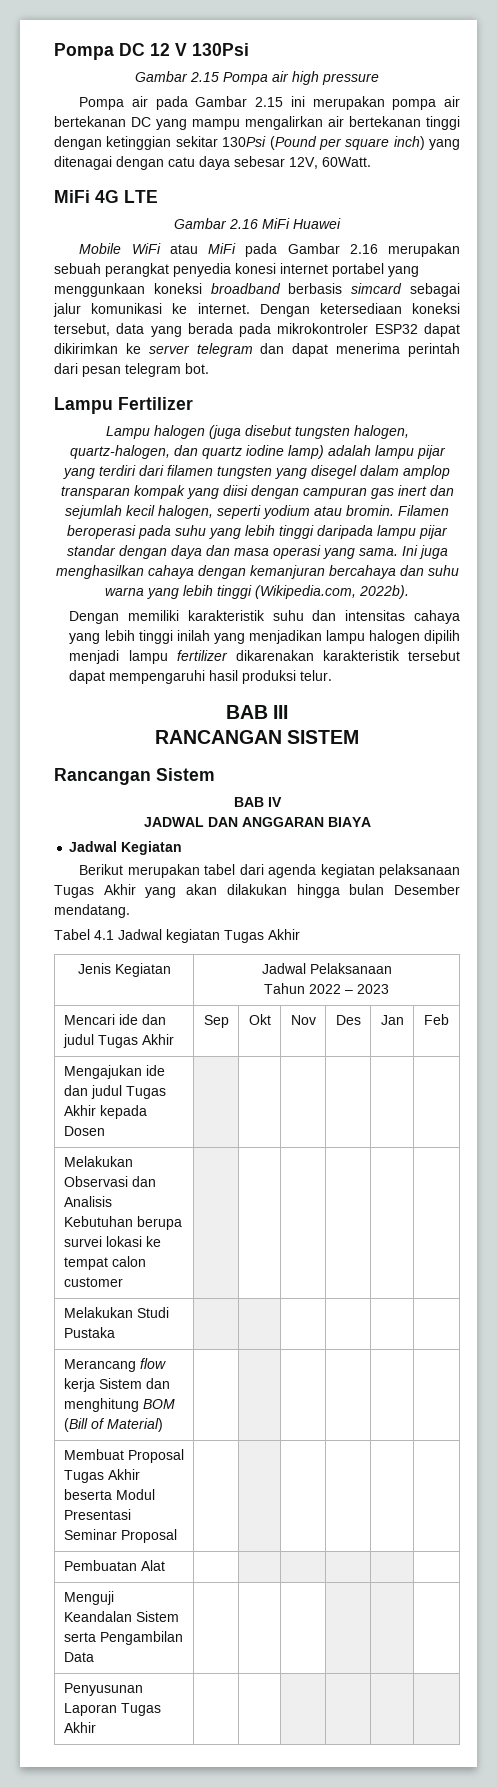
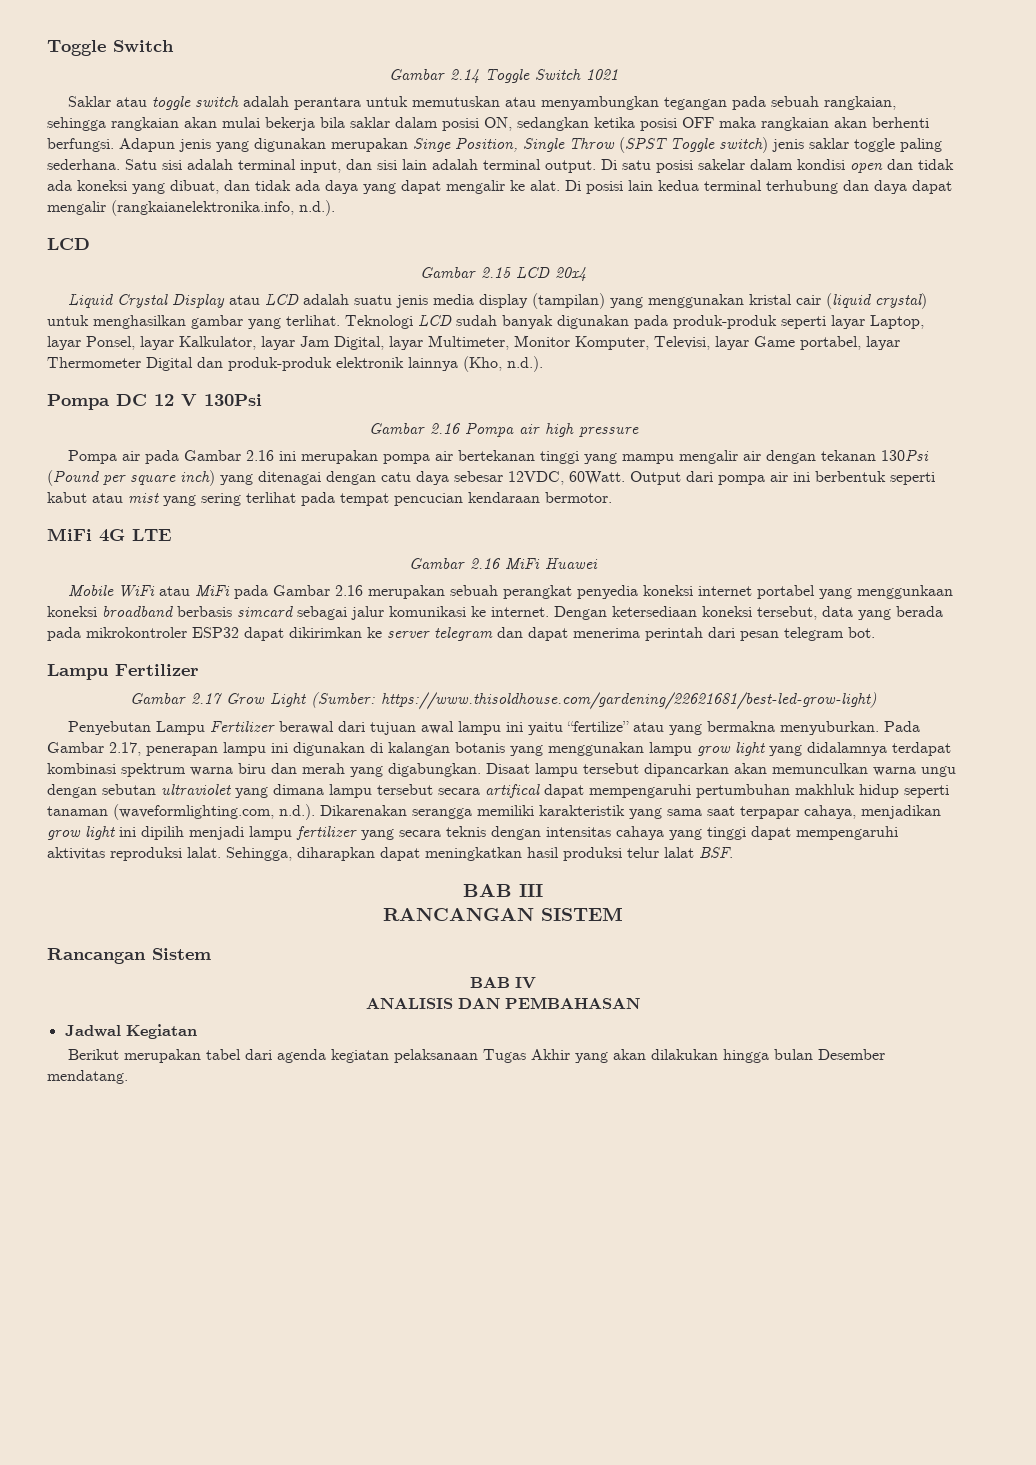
(54, 51) none -> [47,40,174,56] [388,69,618,83] [68,96,897,110] [47,117,929,131] [47,137,942,153] [47,159,954,173] [47,180,952,194] [47,200,335,216] [47,238,90,250] [420,267,586,281] [68,293,928,309] [47,315,924,329] [47,335,900,350] [47,356,543,372] Toggle Switch // Gambar 2.14 Toggle Switch 1021 // Saklar atau toggle switch adalah perantara untuk memutuskan atau menyambungkan tegangan pada sebuah rangkaian, sehingga rangkaian akan mulai bekerja bila saklar dalam posisi ON, sedangkan ketika posisi OFF maka rangkaian akan berhenti berfungsi. Adapun jenis yang digunakan merupakan Singe Position, Single Throw (SPST Toggle switch) jenis saklar toggle paling sederhana. Satu sisi adalah terminal input, dan sisi lain adalah terminal output. Di satu posisi sakelar dalam kondisi open dan tidak ada koneksi yang dibuat, dan tidak ada daya yang dapat mengalir ke alat. Di posisi lain kedua terminal terhubung dan daya dapat mengalir (rangkaianelektronika.info, n.d.). // LCD // Gambar 2.15 LCD 20x4 // Liquid Crystal Display atau LCD adalah suatu jenis media display (tampilan) yang menggunakan kristal cair (liquid crystal) untuk menghasilkan gambar yang terlihat. Teknologi LCD sudah banyak digunakan pada produk-produk seperti layar Laptop, layar Ponsel, layar Kalkulator, layar Jam Digital, layar Multimeter, Monitor Komputer, Televisi, layar Game portabel, layar Thermometer Digital dan produk-produk elektronik lainnya (Kho, n.d.). //
[190,72,219,82] 2.15 -> [429,423,461,434] 2.16
[255,97,284,107] 2.15 -> [246,450,275,461] 2.16
[131,117,151,127] DC -> [540,451,580,464] tinggi
[245,116,460,130] [54,136,218,150] mengalirkan air bertekanan tinggi dengan ketinggian sekitar -> [679,450,877,464] mengalir air dengan tekanan
[289,157,318,169] 12V, -> [508,471,564,485] 12VDC,
(371, 162) none -> [630,471,935,485] [47,492,612,506] Output dari pompa air ini berbentuk seperti kabut atau mist yang sering terlihat pada tempat pencucian kendaraan bermotor.
[235,263,276,274] konesi -> [643,585,694,596] koneksi
[105,425,409,439] [69,445,446,459] [63,465,450,479] [60,485,454,499] [65,505,449,519] [67,525,448,539] [66,545,448,559] [55,565,459,579] [105,585,409,599] [69,610,461,624] [69,630,461,644] [69,650,460,664] [69,670,333,684] Lampu halogen (juga disebut tungsten halogen, quartz-halogen, dan quartz iodine lamp) adalah lampu pijar yang terdiri dari filamen tungsten yang disegel dalam amplop transparan kompak yang diisi dengan campuran gas inert dan sejumlah kecil halogen, seperti yodium atau bromin. Filamen beroperasi pada suhu yang lebih tinggi daripada lampu pijar standar dengan daya dan masa operasi yang sama. Ini juga menghasilkan cahaya dengan kemanjuran bercahaya dan suhu warna yang lebih tinggi (Wikipedia.com, 2022b). // Dengan memiliki karakteristik suhu dan intensitas cahaya yang lebih tinggi inilah yang menjadikan lampu halogen dipilih menjadi lampu fertilizer dikarenakan karakteristik tersebut dapat mempengaruhi hasil produksi telur. -> [129,692,877,710] [68,721,921,735] [47,742,951,756] [47,763,956,777] [47,784,949,798] [47,804,941,820] [47,826,898,840] [47,847,733,861] Gambar 2.17 Grow Light (Sumber: https://www.thisoldhouse.com/gardening/22621681/best-led-grow-light) // Penyebutan Lampu Fertilizer berawal dari tujuan awal lampu ini yaitu “fertilize” atau yang bermakna menyuburkan. Pada Gambar 2.17, penerapan lampu ini digunakan di kalangan botanis yang menggunakan lampu grow light yang didalamnya terdapat kombinasi spektrum warna biru dan merah yang digabungkan. Disaat lampu tersebut dipancarkan akan memunculkan warna ungu dengan sebutan ultraviolet yang dimana lampu tersebut secara artifical dapat mempengaruhi pertumbuhan makhluk hidup seperti tanaman (waveformlighting.com, n.d.). Dikarenakan serangga memiliki karakteristik yang sama saat terpapar cahaya, menjadikan grow light ini dipilih menjadi lampu fertilizer yang secara teknis dengan intensitas cahaya yang tinggi dapat mempengaruhi aktivitas reproduksi lalat. Sehingga, diharapkan dapat meningkatkan hasil produksi telur lalat BSF.
[143,817,371,827] JADWAL DAN ANGGARAN BIAYA -> [366,997,640,1009] ANALISIS DAN PEMBAHASAN
[54,929,300,943] [77,963,171,977] [261,963,392,974] [264,983,389,994] [63,1014,166,1025] [62,1034,174,1048] [203,1015,229,1028] [248,1014,271,1025] [290,1015,316,1025] [335,1015,361,1025] [380,1015,404,1025] [424,1014,449,1025] [63,1065,165,1079] [63,1085,166,1099] [63,1105,147,1119] [63,1126,105,1136] [63,1156,133,1167] [63,1176,156,1187] [63,1196,112,1207] [63,1216,182,1230] [63,1236,161,1247] [63,1256,146,1270] [63,1277,123,1287] [63,1307,169,1318] [63,1327,115,1338] [63,1358,166,1372] [63,1378,170,1392] [63,1398,175,1412] [63,1418,163,1432] [63,1449,184,1463] [63,1469,140,1483] [63,1489,155,1500] [63,1509,131,1520] [63,1529,177,1543] [63,1560,165,1571] [63,1591,114,1605] [63,1611,179,1622] [63,1631,183,1645] [63,1652,94,1662] [63,1683,143,1696] [63,1703,161,1716] [63,1722,96,1733] // Tabel 4.1 Jadwal kegiatan Tugas Akhir // Jenis Kegiatan | Jadwal Pelaksanaan // Tahun 2022 – 2023 // Mencari ide dan judul Tugas Akhir | Sep | Okt | Nov | Des | Jan | Feb // Mengajukan ide dan judul Tugas Akhir kepada Dosen | | | | | | // Melakukan Observasi dan Analisis Kebutuhan berupa survei lokasi ke tempat calon customer | | | | | | // Melakukan Studi Pustaka | | | | | | // Merancang flow kerja Sistem dan menghitung BOM (Bill of Material) | | | | | | // Membuat Proposal Tugas Akhir beserta Modul Presentasi Seminar Proposal | | | | | | // Pembuatan Alat | | | | | | // Menguji Keandalan Sistem serta Pengambilan Data | | | | | | // Penyusunan Laporan Tugas Akhir | | | | | | -> (128, 1077) none

